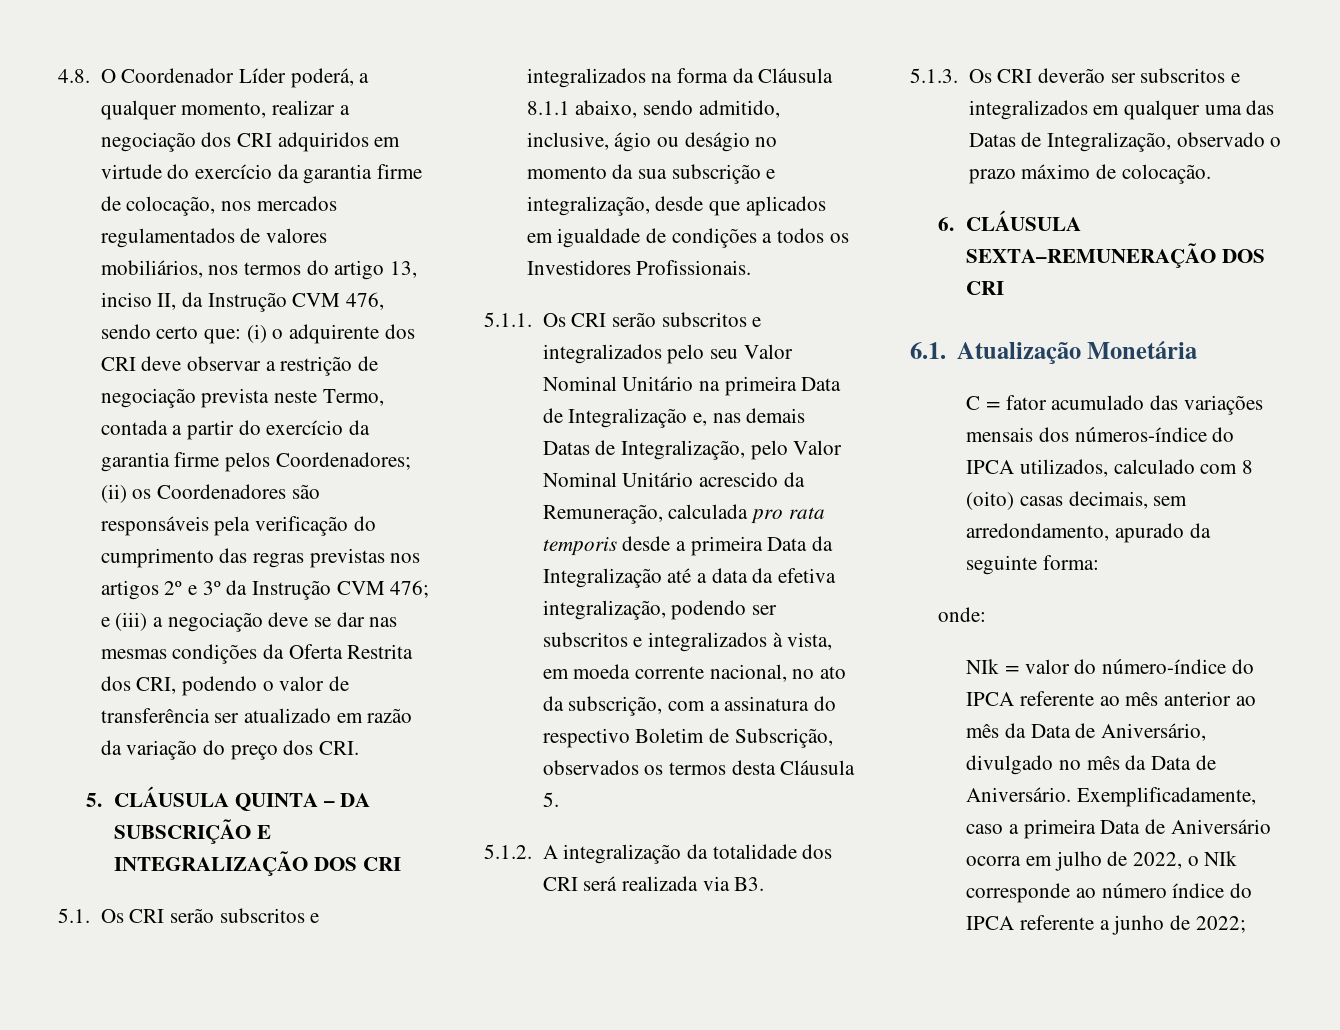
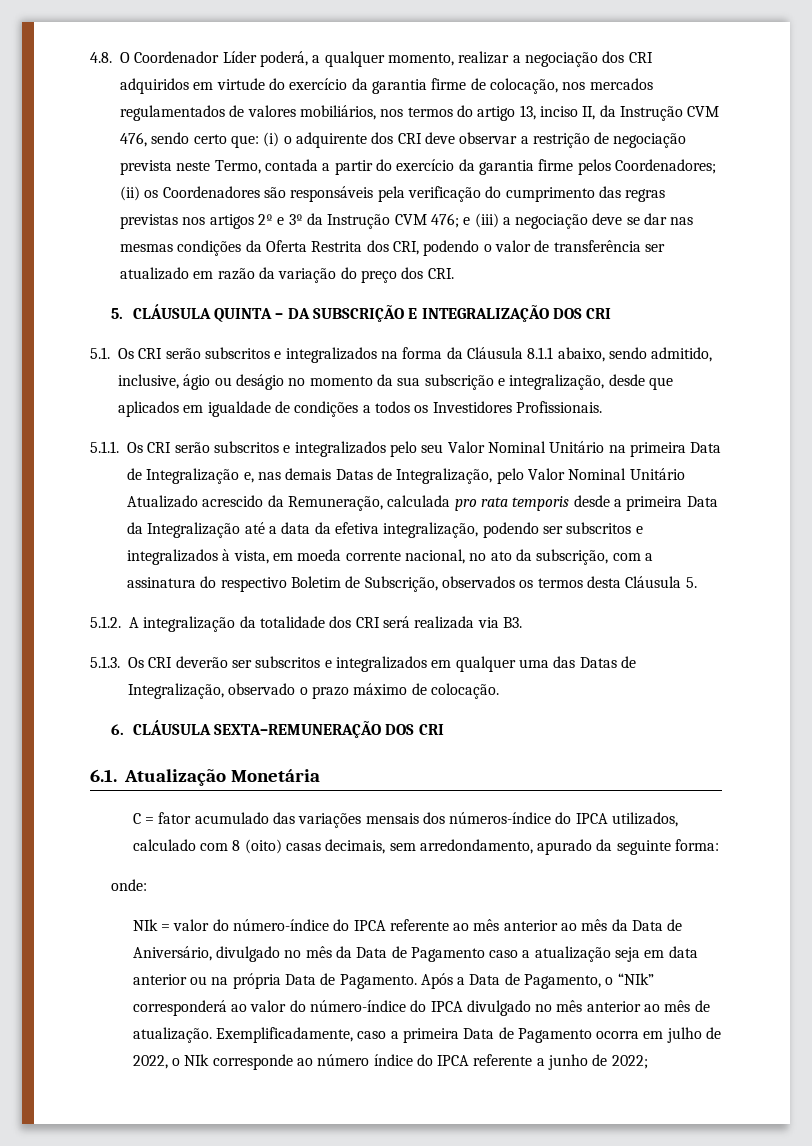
(694, 479) none -> [127,495,198,508] Atualizado
[966,787,1072,802] Aniversário. -> [410,946,698,962] [132,973,654,989] [132,1000,710,1016] [132,1027,212,1043] Pagamento caso a atualização seja em data anterior ou na própria Data de Pagamento. Após a Data de Pagamento, o “NIk” corresponderá ao valor do número-índice do IPCA divulgado no mês anterior ao mês de atualização.
[1170,819,1271,834] Aniversário -> [517,1028,592,1043] Pagamento

